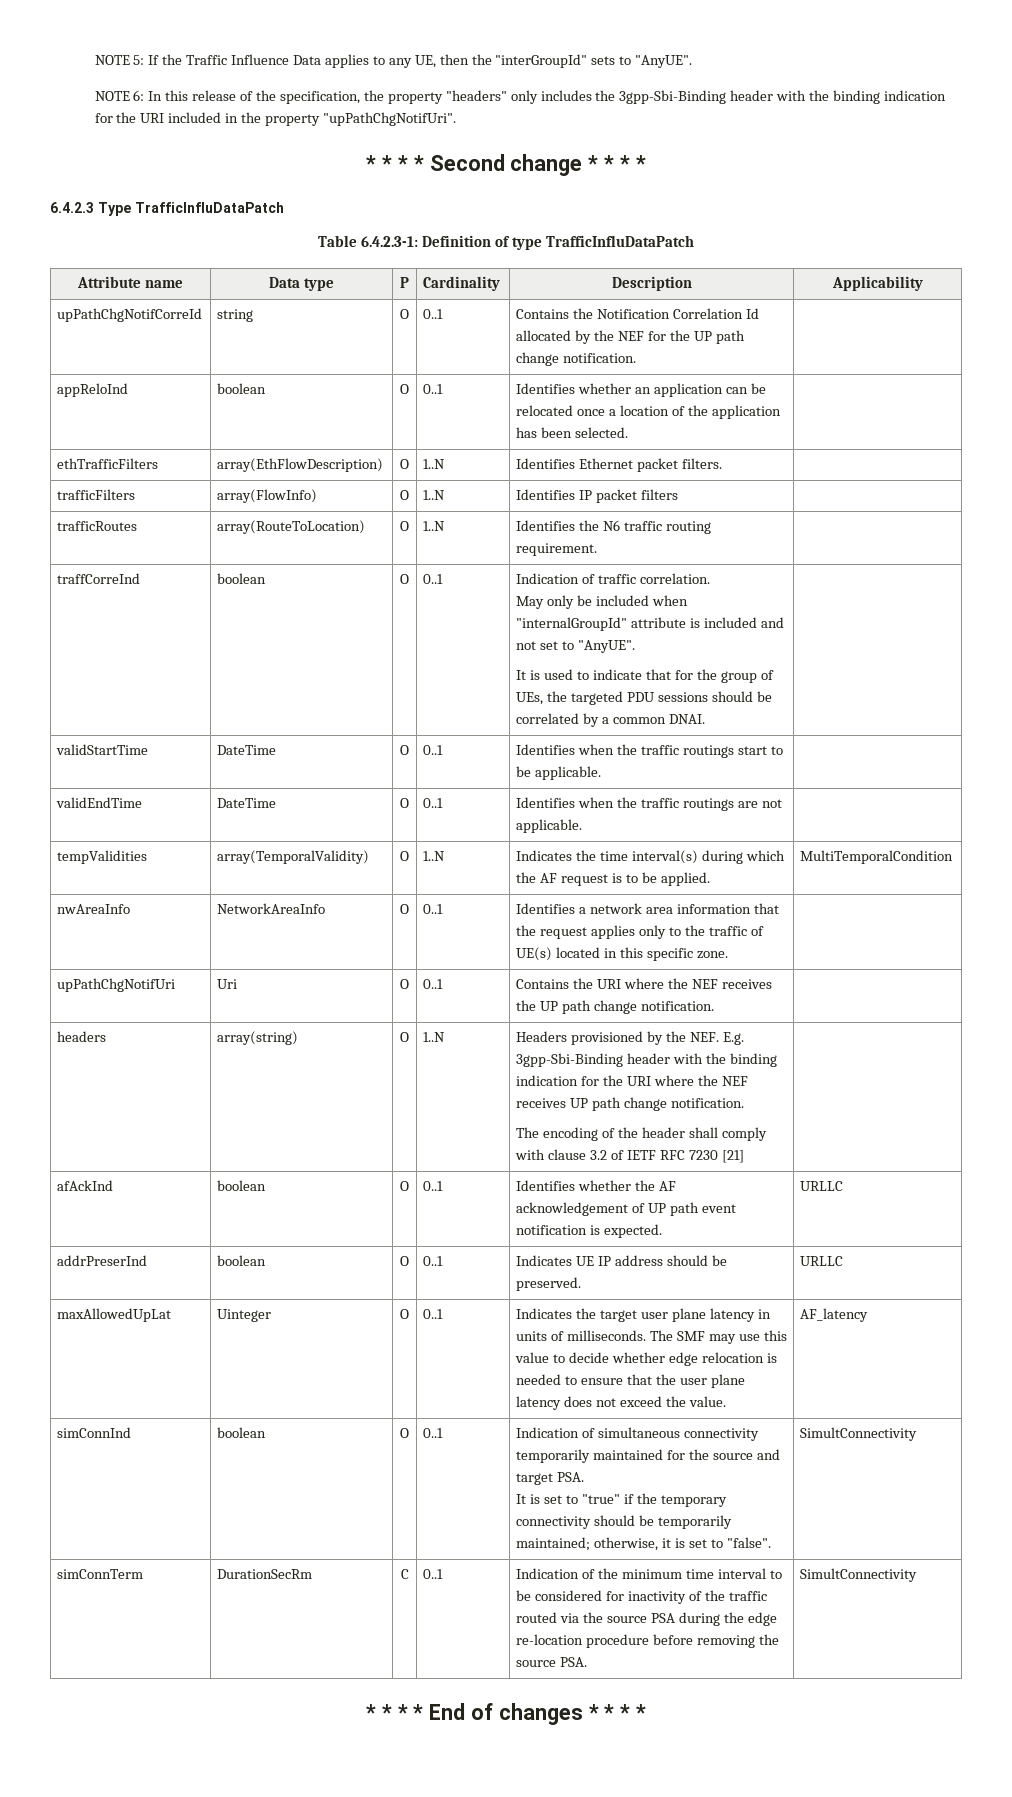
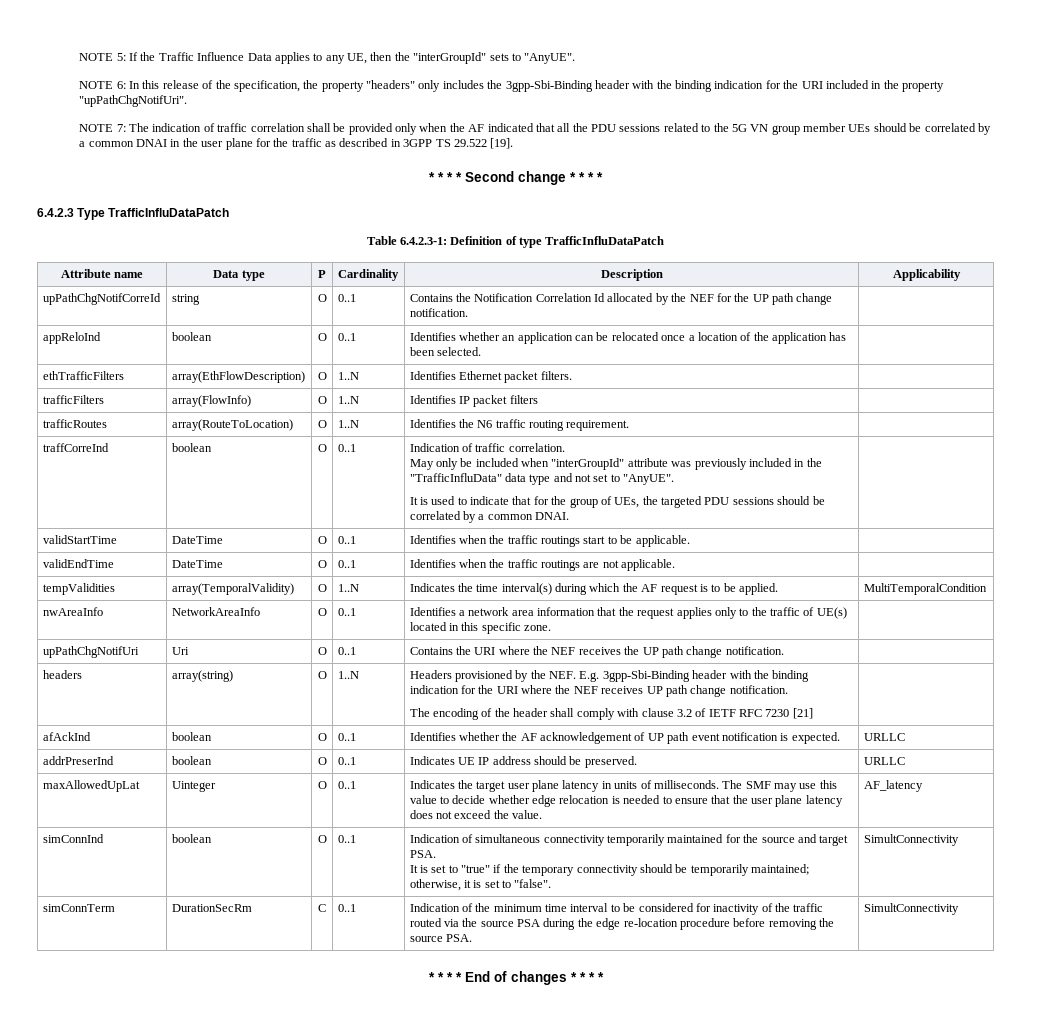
(456, 119) none -> [79,123,991,135] [79,138,514,150] // NOTE 7: The indication of traffic correlation shall be provided only when the AF indicated that all the PDU sessions related to the 5G VN group member UEs should be correlated by a common DNAI in the user plane for the traffic as described in 3GPP TS 29.522 [19].
[516,617,758,631] "internalGroupId" attribute is included -> [551,458,822,470] [409,473,551,485] "interGroupId" attribute was previously included in the "TrafficInfluData" data type

